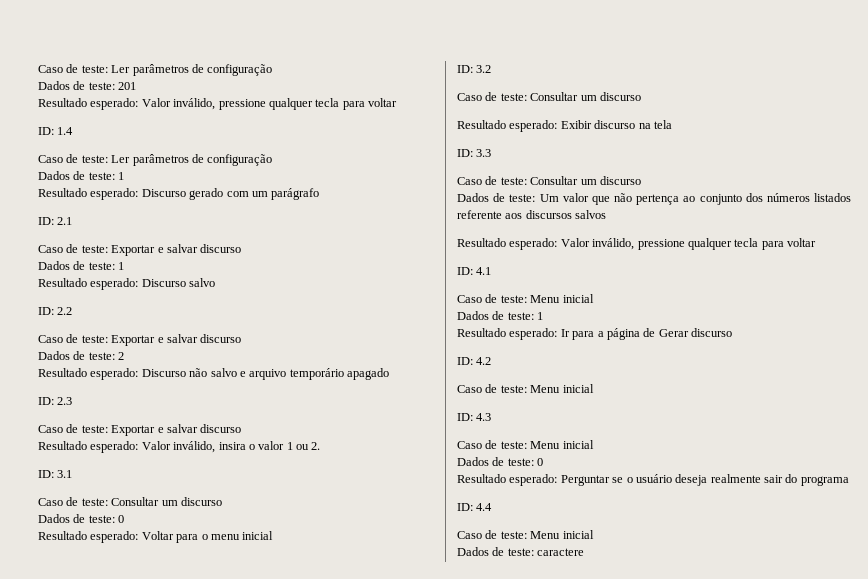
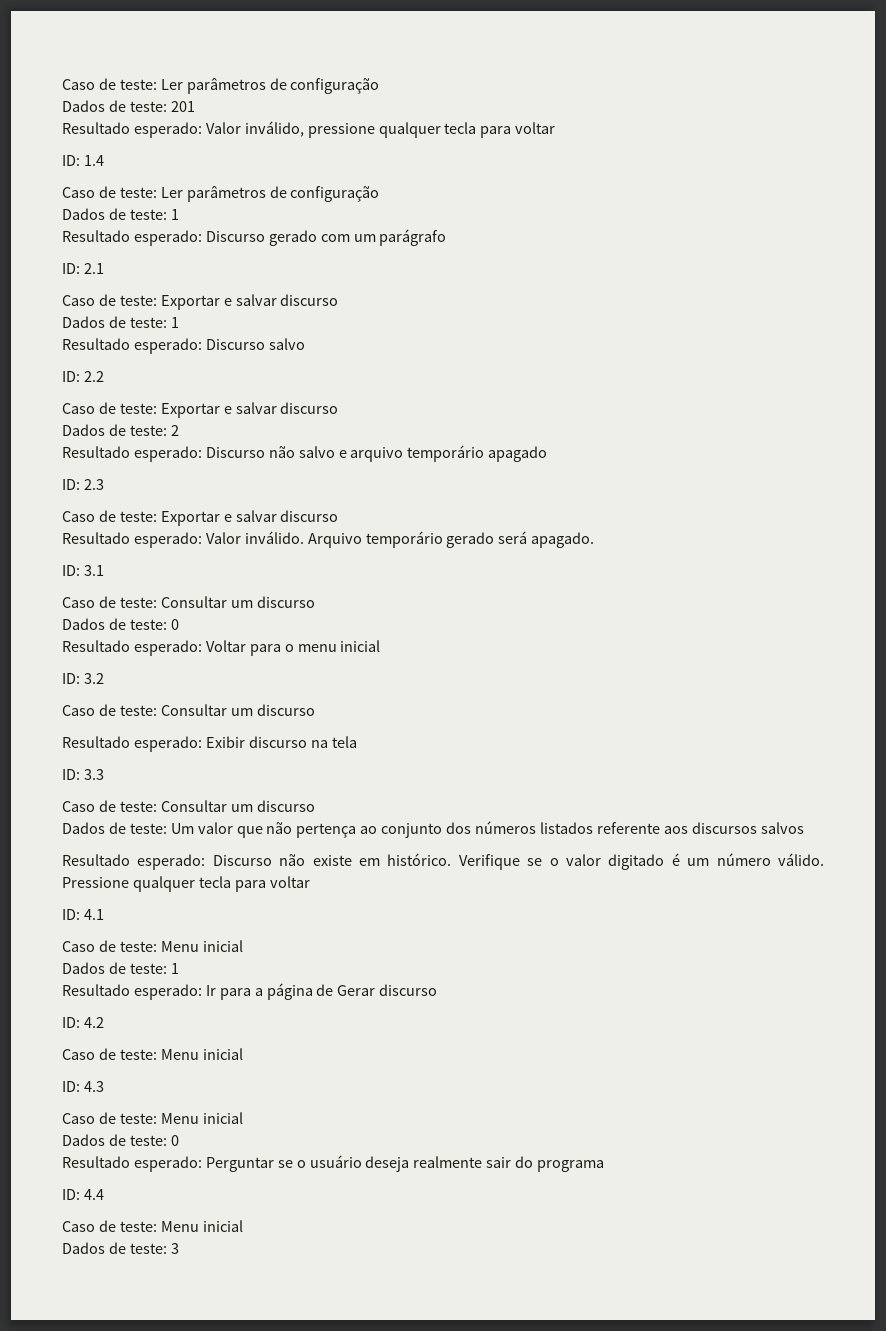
[173,441,321,453] inválido, insira o valor 1 ou 2. -> [244,531,595,548] inválido. Arquivo temporário gerado será apagado.
[560,238,685,250] Valor inválido, pressione -> [212,853,824,870] [62,877,129,888] Discurso não existe em histórico. Verifique se o valor digitado é um número válido. Pressione
[537,548,585,556] caractere -> [170,1243,179,1254] 3

